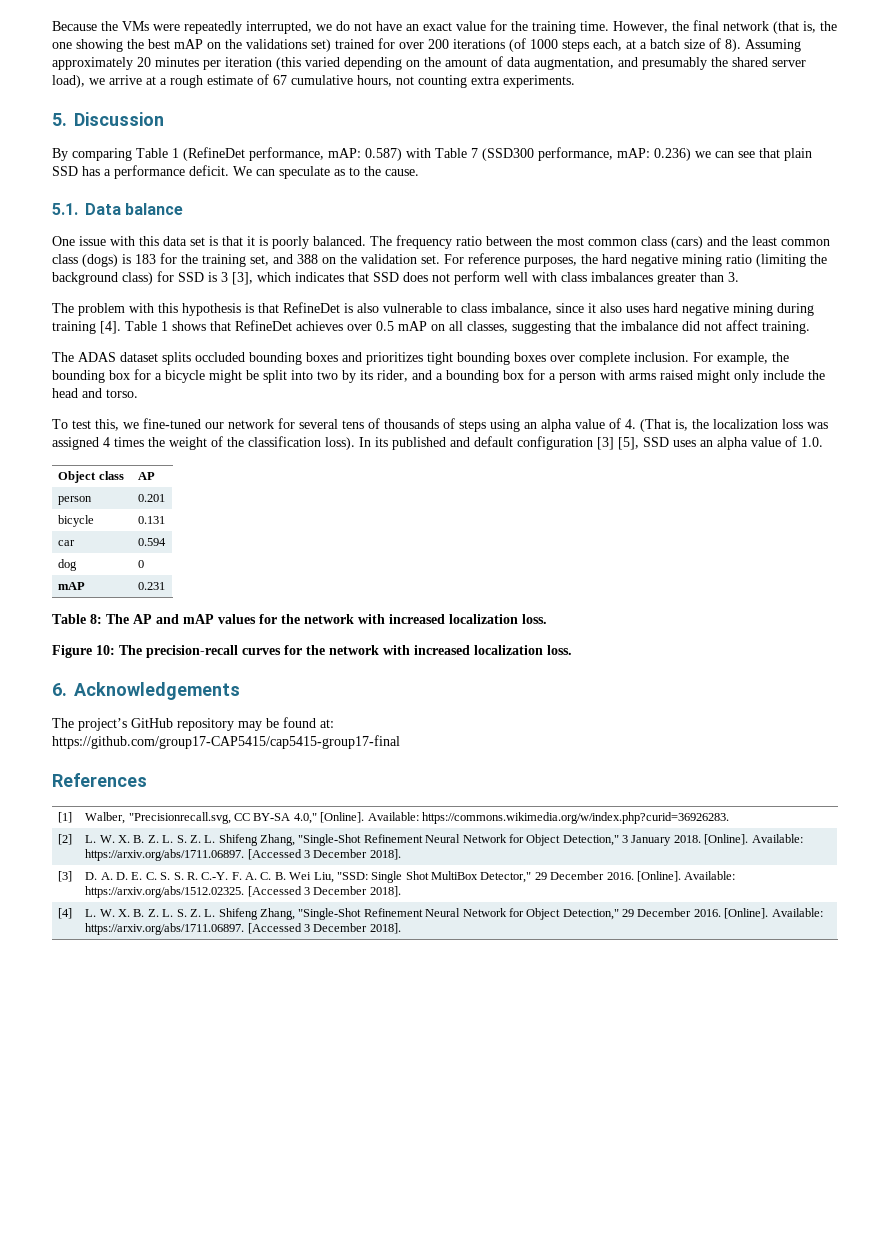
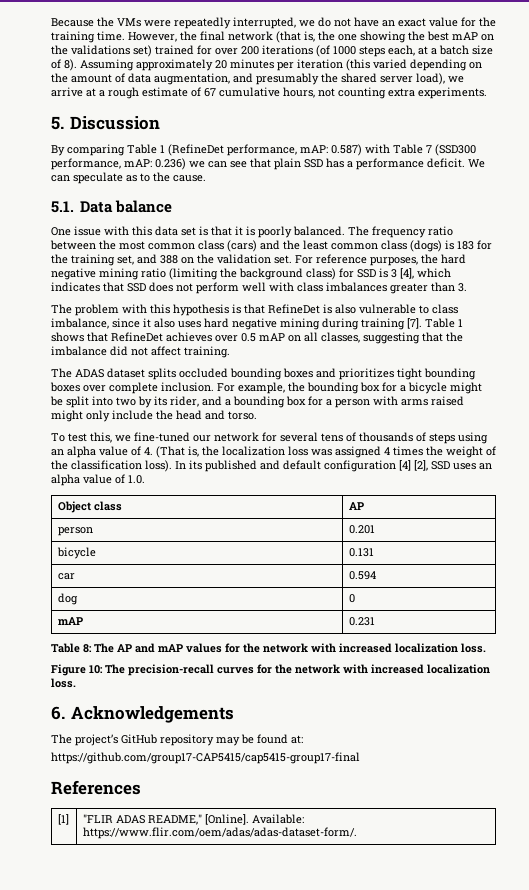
[232,272,253,285] [3], -> [400,268,414,279] [4],
[100,321,121,334] [4]. -> [407,318,422,329] [7].
[597,437,639,450] [3] [5], -> [399,460,428,471] [4] [2],
[85,812,729,824] [58,834,73,845] [85,834,803,846] [85,849,401,861] [58,871,73,882] [85,871,736,883] [85,886,401,898] [58,908,73,919] [85,908,823,920] [85,923,401,935] Walber, "Precisionrecall.svg, CC BY-SA 4.0," [Online]. Available: https://commons.wikimedia.org/w/index.php?curid=36926283. // [2] | L. W. X. B. Z. L. S. Z. L. Shifeng Zhang, "Single-Shot Refinement Neural Network for Object Detection," 3 January 2018. [Online]. Available: https://arxiv.org/abs/1711.06897. [Accessed 3 December 2018]. // [3] | D. A. D. E. C. S. S. R. C.-Y. F. A. C. B. Wei Liu, "SSD: Single Shot MultiBox Detector," 29 December 2016. [Online]. Available: https://arxiv.org/abs/1512.02325. [Accessed 3 December 2018]. // [4] | L. W. X. B. Z. L. S. Z. L. Shifeng Zhang, "Single-Shot Refinement Neural Network for Object Detection," 29 December 2016. [Online]. Available: https://arxiv.org/abs/1711.06897. [Accessed 3 December 2018]. -> [82,814,304,825] [82,827,357,839] "FLIR ADAS README," [Online]. Available: https://www.flir.com/oem/adas/adas-dataset-form/.

